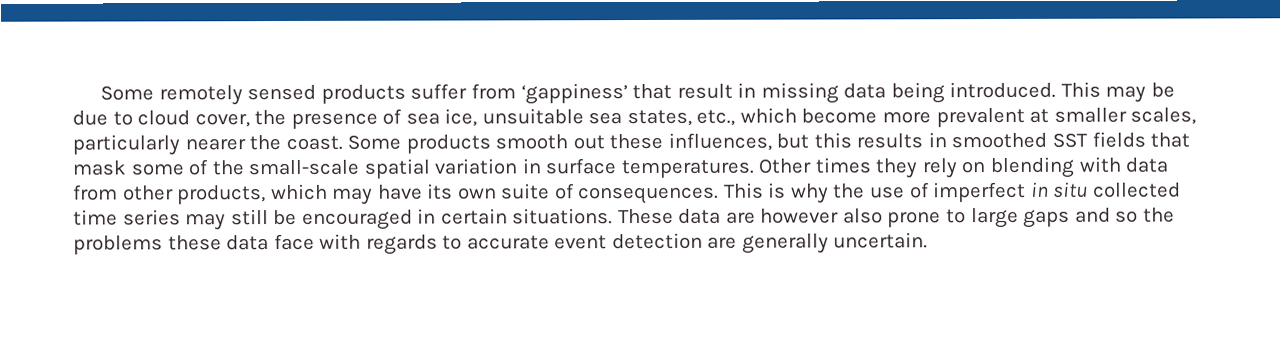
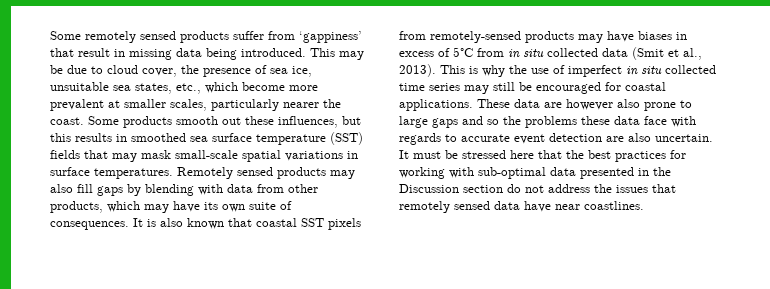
[1052,131,1191,148] [72,159,244,176] SST fields that mask some of the -> [190,132,363,145] [50,150,171,162] sea surface temperature (SST) fields that may mask
[434,158,518,175] variation -> [285,151,343,161] variations
[758,157,986,179] Other times they rely on -> [177,167,355,179] [50,184,141,196] Remotely sensed products may also fill gaps by
(720, 195) none -> [133,218,361,230] [399,31,687,43] [399,47,702,60] [399,64,436,77] It is also known that coastal SST pixels from remotely-sensed products may have biases in excess of 5°C from in situ collected data (Smit et al., 2013).
[417,208,614,225] in certain situations. -> [605,82,666,91] [399,99,473,111] for coastal applications.
[741,232,929,254] generally uncertain. -> [628,133,713,142] [399,150,686,162] [399,167,671,179] [399,184,676,193] [399,201,644,213] also uncertain. It must be stressed here that the best practices for working with sub-optimal data presented in the Discussion section do not address the issues that remotely sensed data have near coastlines.

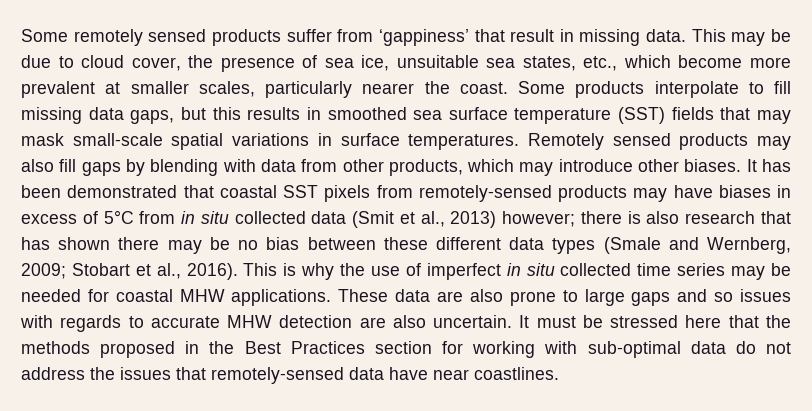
[176,48,306,60] data being introduced. -> [646,29,687,42] data.
[176,116,338,128] smooth out these influences, -> [654,81,791,98] [21,107,175,124] interpolate to fill missing data gaps,
[173,201,292,212] [50,218,224,230] have its own suite of consequences. It is also known -> [558,159,791,172] [21,185,178,198] introduce other biases. It has been demonstrated
[399,64,436,77] 2013). -> [450,211,791,228] [21,237,791,254] [21,263,238,280] 2013) however; there is also research that has shown there may be no bias between these different data types (Smale and Wernberg, 2009; Stobart et al., 2016).
[493,82,601,94] still be encouraged -> [771,263,792,276] [21,289,81,302] be needed
(666, 86) none -> [179,289,225,302] MHW
[566,99,613,110] however -> (464, 296) none
[503,116,667,128] the problems these data face -> [740,289,792,302] issues
[514,134,545,144] event -> [227,315,273,328] MHW
[588,150,666,162] best practices -> [21,341,432,358] methods proposed in the Best Practices section
[580,167,671,179] [399,184,503,193] presented in the Discussion section -> (726, 347) none
[399,201,490,213] remotely sensed -> [211,367,344,384] remotely-sensed

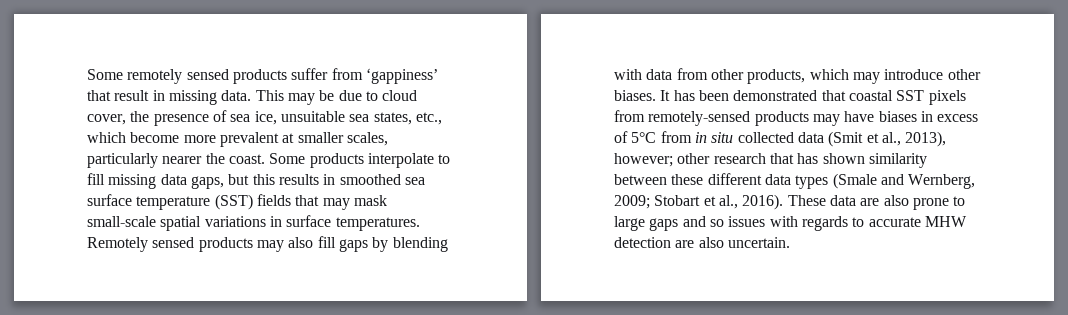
[450,211,791,228] [21,237,300,254] 2013) however; there is also research that has shown there may be no bias -> [905,131,947,147] [614,153,927,168] 2013), however; other research that has shown similarity
[243,263,792,280] [21,289,332,306] This is why the use of imperfect in situ collected time series may be needed for coastal MHW applications. -> (784, 202) none
[519,315,791,328] [21,341,792,358] [21,367,559,384] It must be stressed here that the methods proposed in the Best Practices section for working with sub-optimal data do not address the issues that remotely-sensed data have near coastlines. -> (790, 242) none

